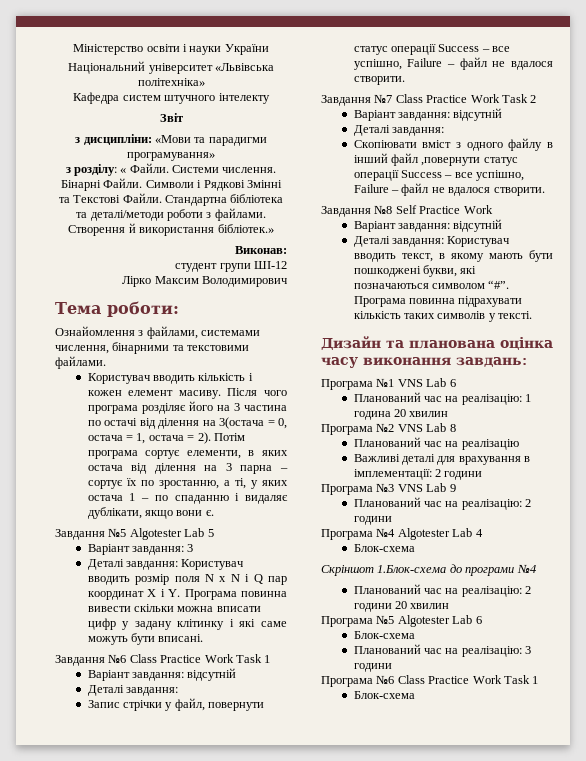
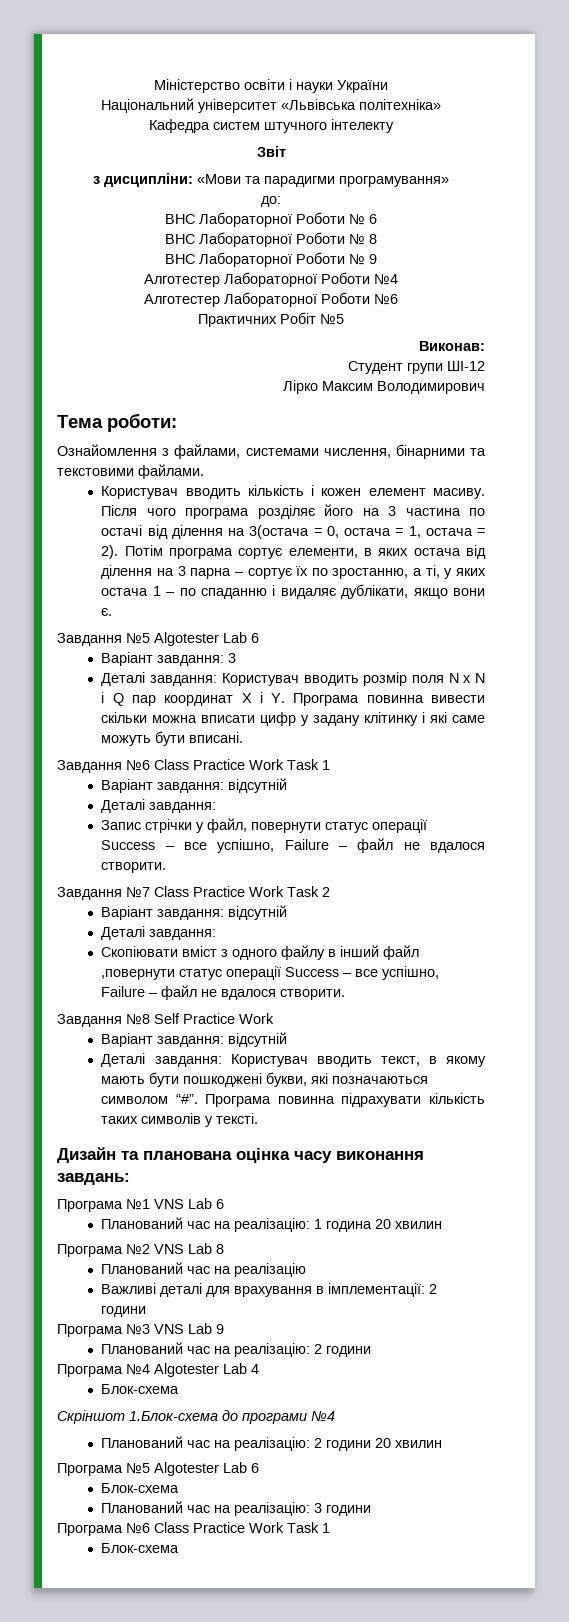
[65,163,277,176] [61,178,282,191] [58,193,284,206] [76,208,266,221] [68,223,274,236] з розділу: « Файли. Системи числення. Бінарні Файли. Символи і Рядкові Змінні та Текстові Файли. Стандартна бібліотека та деталі/методи роботи з файлами. Створення й використання бібліотек.» -> [261,196,281,207] [165,212,377,227] [165,232,377,247] [165,252,377,267] [144,272,398,287] [144,292,398,307] [198,312,344,327] до: // ВНС Лабораторної Роботи № 6 // ВНС Лабораторної Роботи № 8 // ВНС Лабораторної Роботи № 9 // Алготестер Лабораторної Роботи №4 // Алготестер Лабораторної Роботи №6 // Практичних Робіт №5
[175,263,218,272] студент -> [348,361,403,374] Студент
[207,529,214,537] 5 -> [251,633,259,643] 6

